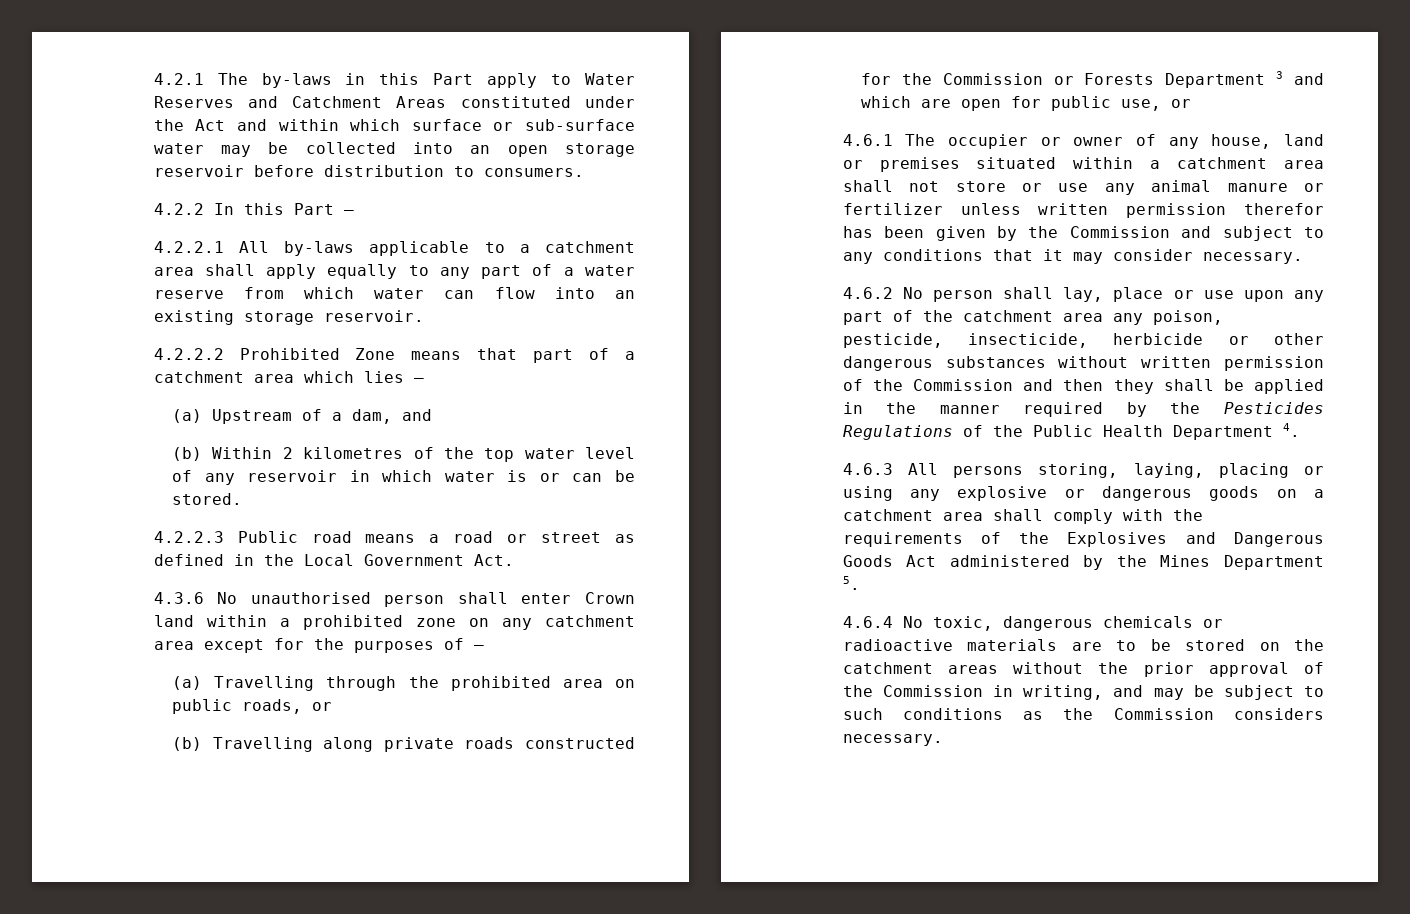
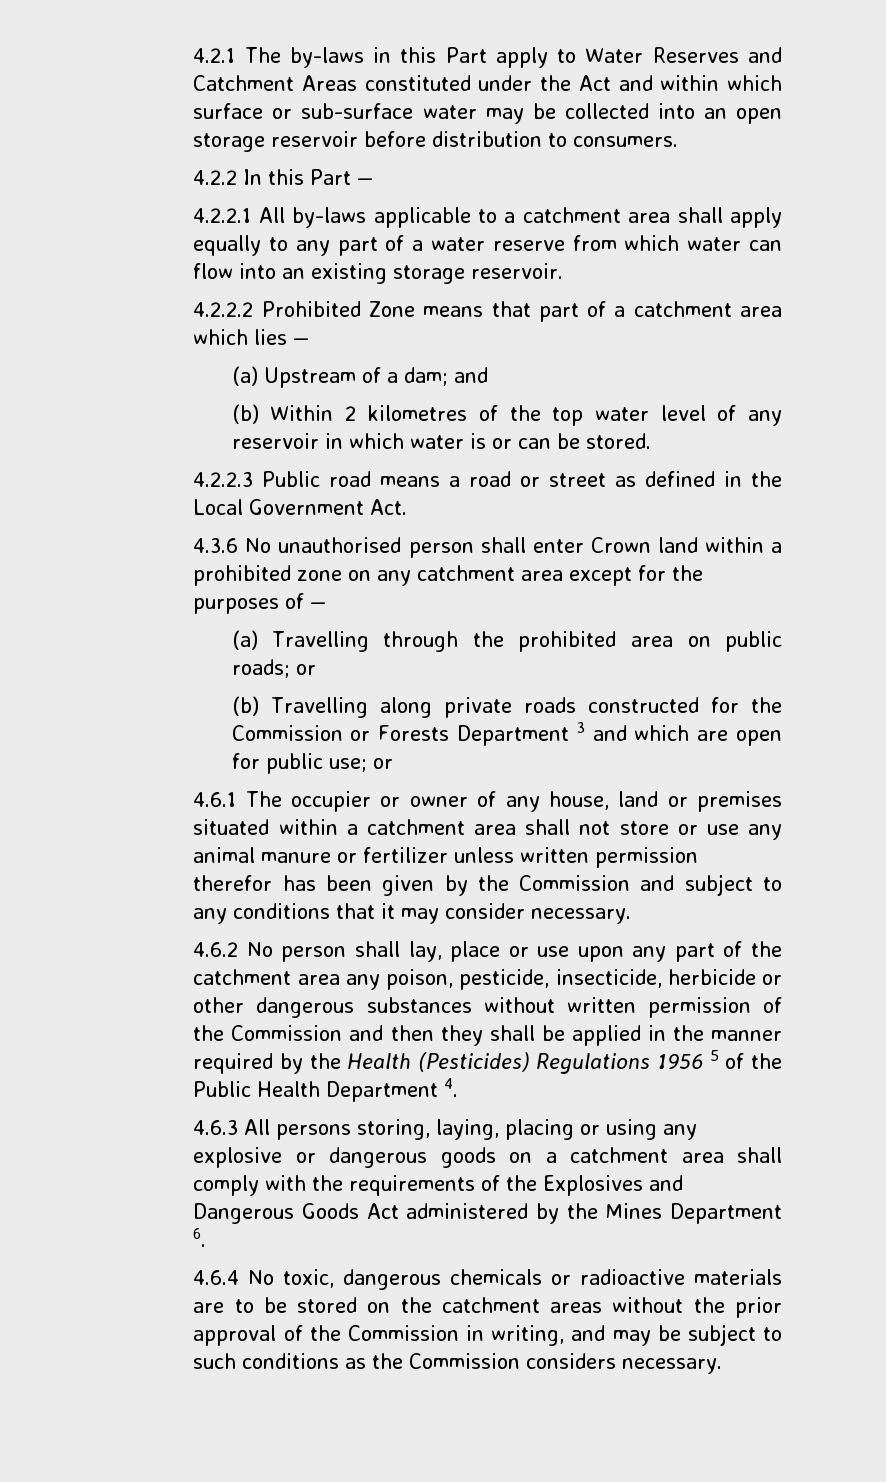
[351,409,392,424] dam, -> [403,367,448,386] dam;
[241,699,302,714] roads, -> [231,659,290,678] roads;
[1120,99,1161,111] use, -> [328,758,367,772] use;
[1224,402,1324,414] [842,425,953,440] Pesticides Regulations -> [347,1050,719,1074] Health (Pesticides) Regulations 1956 5
[842,576,860,590] 5. -> [193,1228,207,1247] 6.

